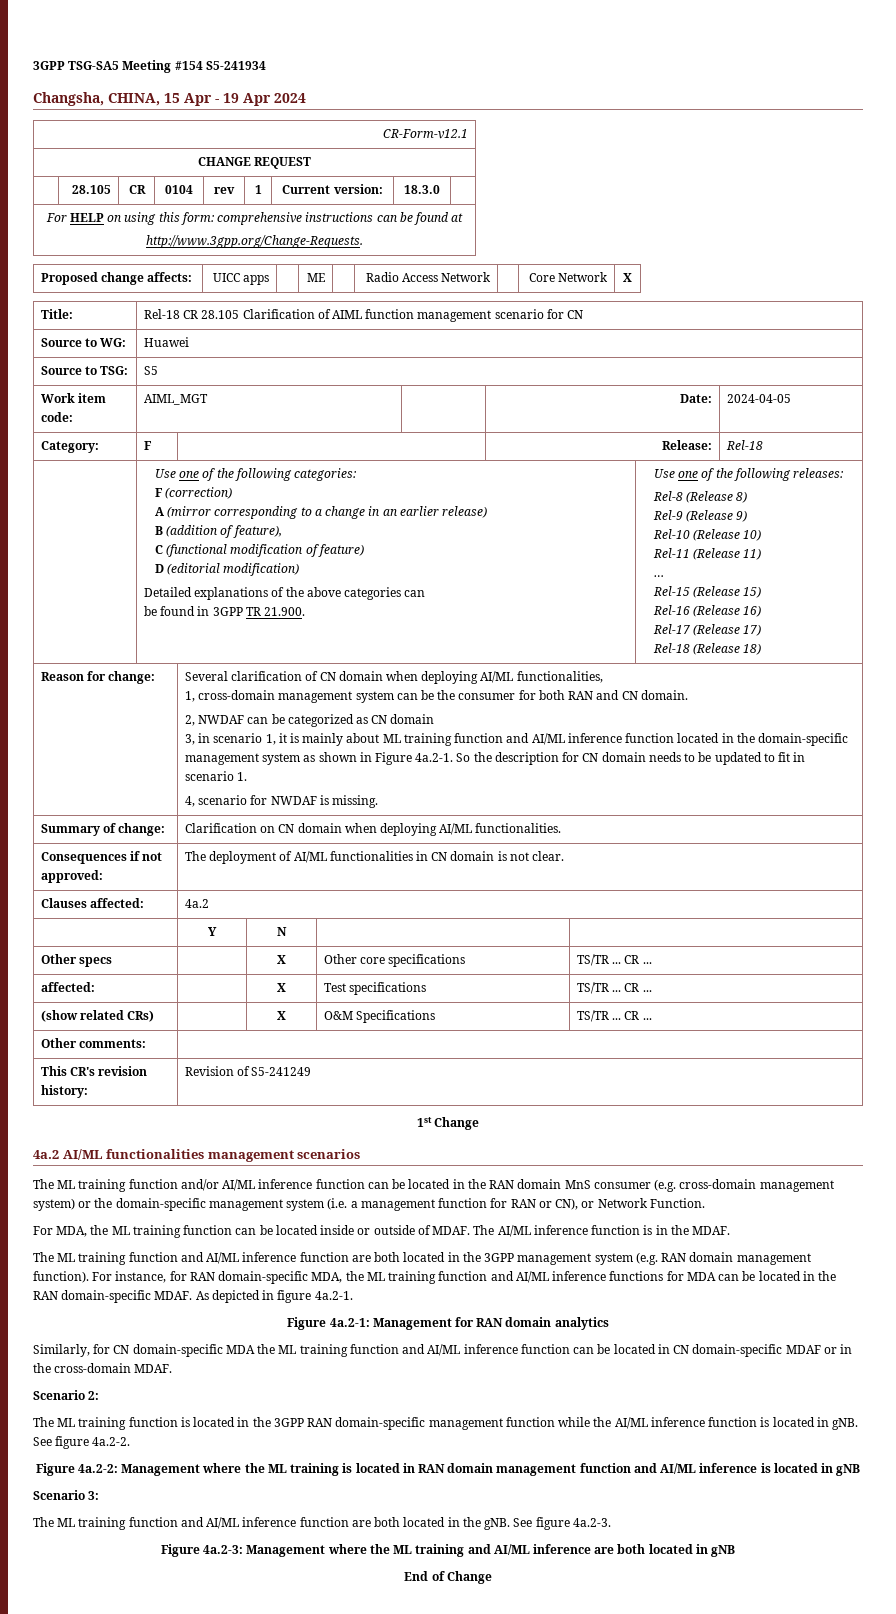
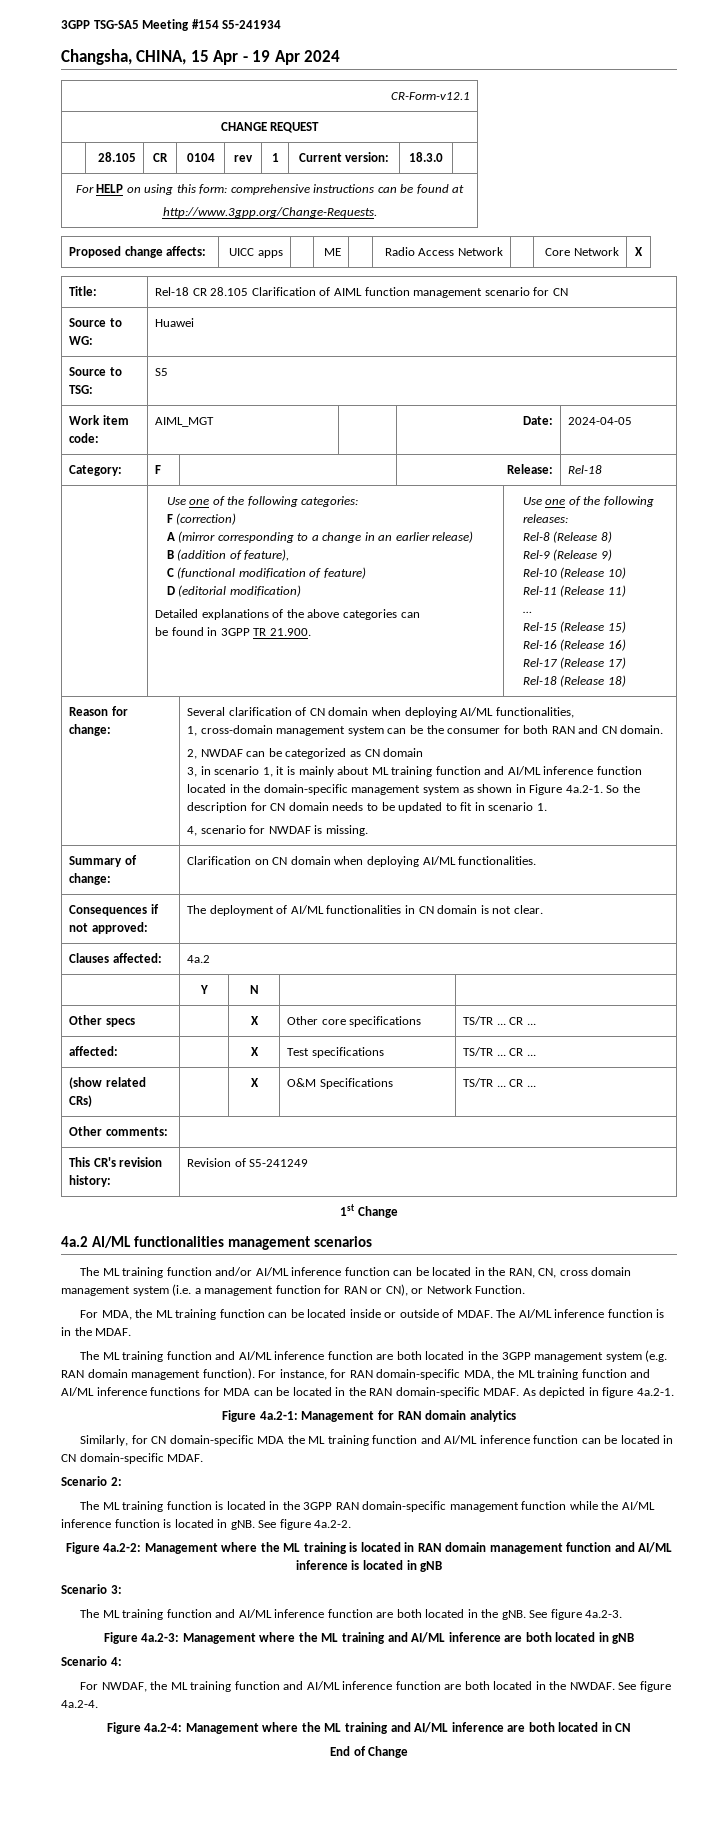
[489,1179,834,1192] [33,1198,206,1211] RAN domain MnS consumer (e.g. cross-domain management system) or the domain-specific -> [508,1267,632,1278] RAN, CN, cross domain
[785,1344,853,1354] [33,1363,132,1373] MDAF or in the cross-domain -> (164, 1458) none
(736, 1551) none -> [61,1656,122,1666] [80,1681,671,1692] [61,1700,98,1708] [106,1722,632,1734] // Scenario 4: // For NWDAF, the ML training function and AI/ML inference function are both located in the NWDAF. See figure 4a.2-4. // Figure 4a.2-4: Management where the ML training and AI/ML inference are both located in CN

